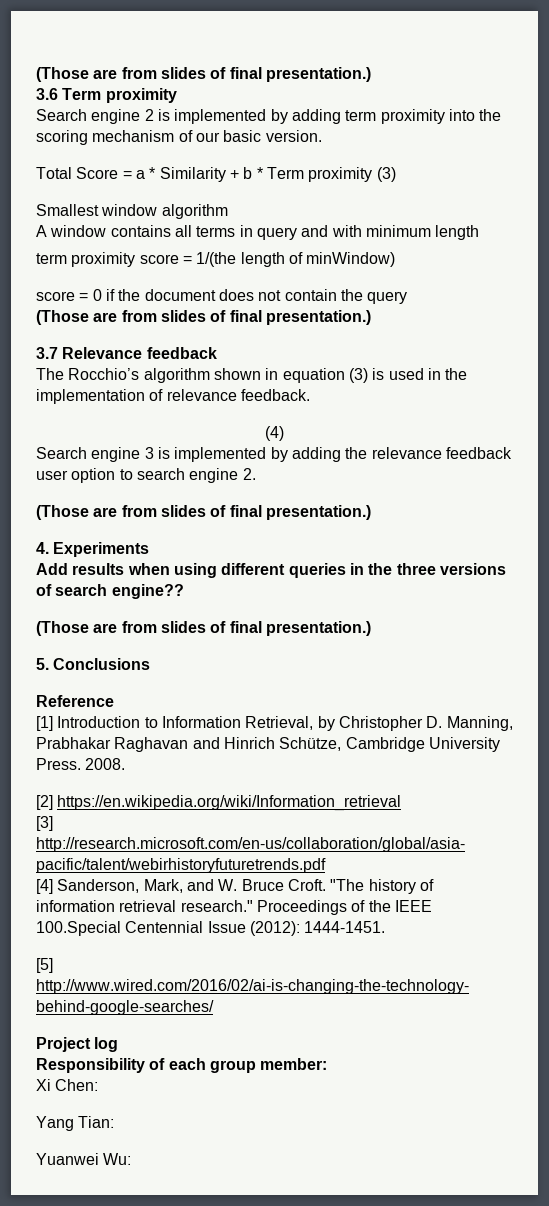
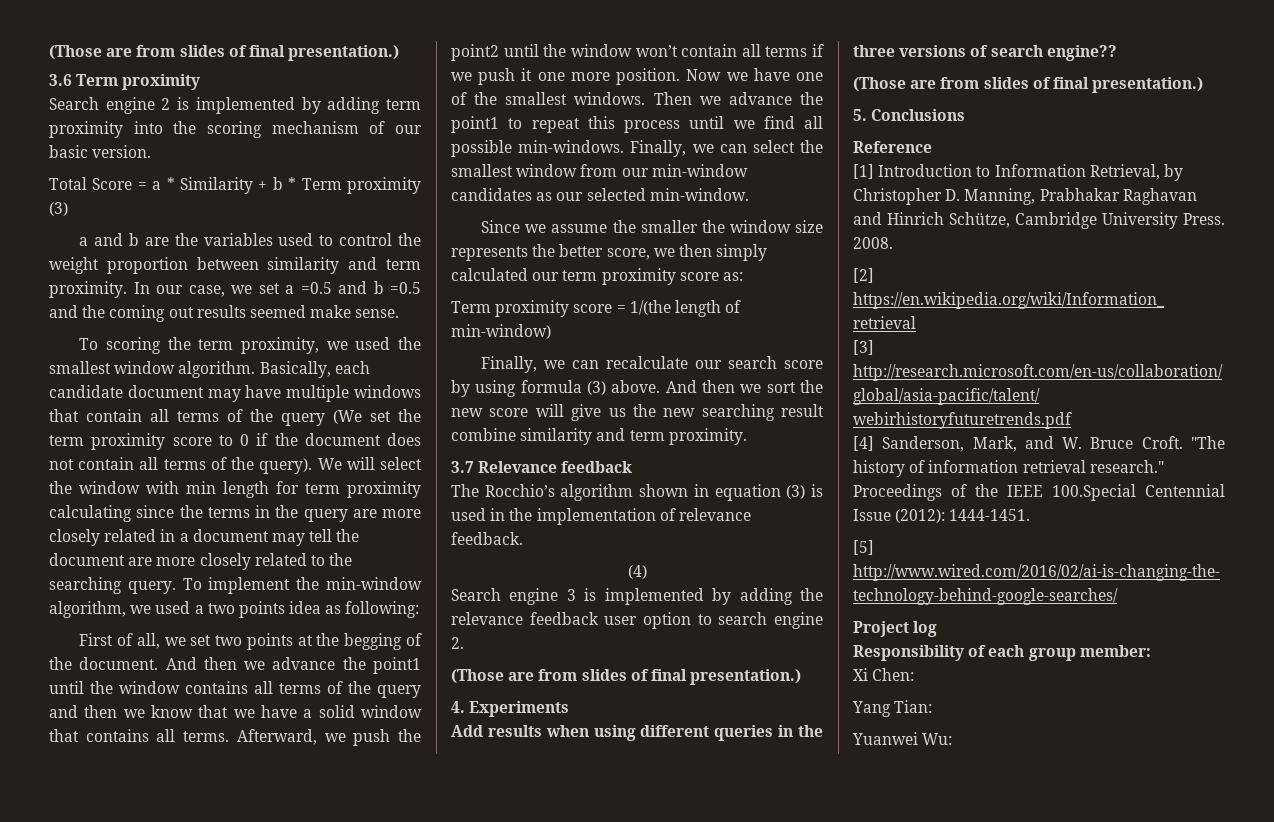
[36,204,228,219] [36,225,480,240] [36,252,396,267] [36,291,89,301] Smallest window algorithm // A window contains all terms in query and with minimum length // term proximity score = 1/(the length of minWindow) // score = -> [79,233,421,246] [49,257,422,274] [49,281,421,298] [49,305,400,322] [79,337,421,354] [49,361,370,378] [49,385,422,402] [49,409,421,426] [49,433,233,450] a and b are the variables used to control the weight proportion between similarity and term proximity. In our case, we set a =0.5 and b =0.5 and the coming out results seemed make sense. // To scoring the term proximity, we used the smallest window algorithm. Basically, each candidate document may have multiple windows that contain all terms of the query (We set the term proximity score to
[340,289,408,304] [36,310,371,325] the query // (Those are from slides of final presentation.) -> [139,457,423,474] [49,481,421,498] [49,505,421,522] [49,529,360,546] [49,553,353,570] [49,577,423,594] [49,601,420,618] [79,633,422,650] [49,657,421,674] [49,681,421,698] [49,705,422,718] [49,729,422,746] [451,44,824,61] [451,68,823,85] [451,92,823,105] [451,116,823,133] [451,140,823,157] [451,164,748,177] [451,188,749,201] [481,220,823,233] [451,244,768,261] [451,268,743,285] [451,300,742,317] [451,324,551,339] [481,356,823,373] [451,380,823,397] [451,404,824,421] [451,428,747,445] all terms of the query). We will select the window with min length for term proximity calculating since the terms in the query are more closely related in a document may tell the document are more closely related to the searching query. To implement the min-window algorithm, we used a two points idea as following: // First of all, we set two points at the begging of the document. And then we advance the point1 until the window contains all terms of the query and then we know that we have a solid window that contains all terms. Afterward, we push the point2 until the window won’t contain all terms if we push it one more position. Now we have one of the smallest windows. Then we advance the point1 to repeat this process until we find all possible min-windows. Finally, we can select the smallest window from our min-window candidates as our selected min-window. // Since we assume the smaller the window size represents the better score, we then simply calculated our term proximity score as: // Term proximity score = 1/(the length of min-window) // Finally, we can recalculate our search score by using formula (3) above. And then we sort the new score will give us the new searching result combine similarity and term proximity.

